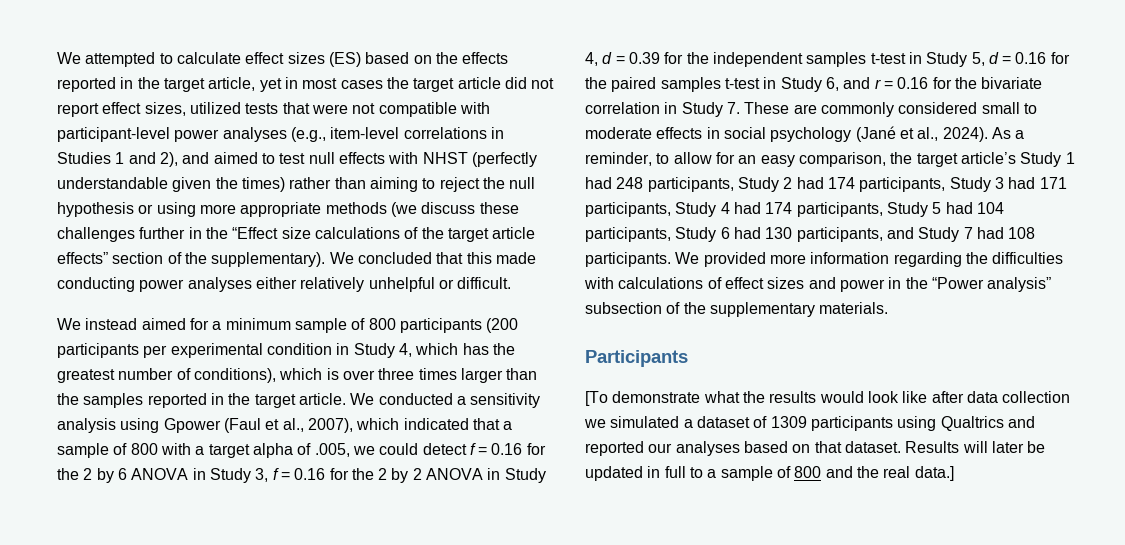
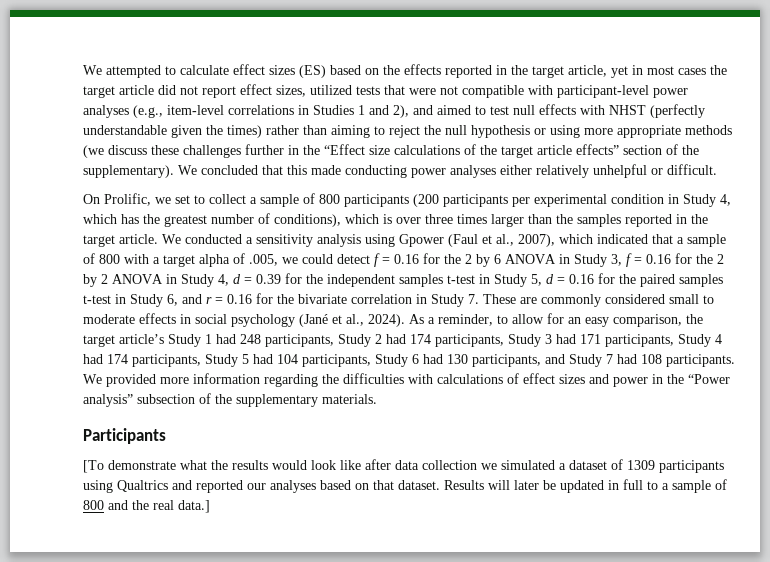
[57,318,291,330] We instead aimed for a minimum -> [83,193,257,206] On Prolific, we set to collect a

